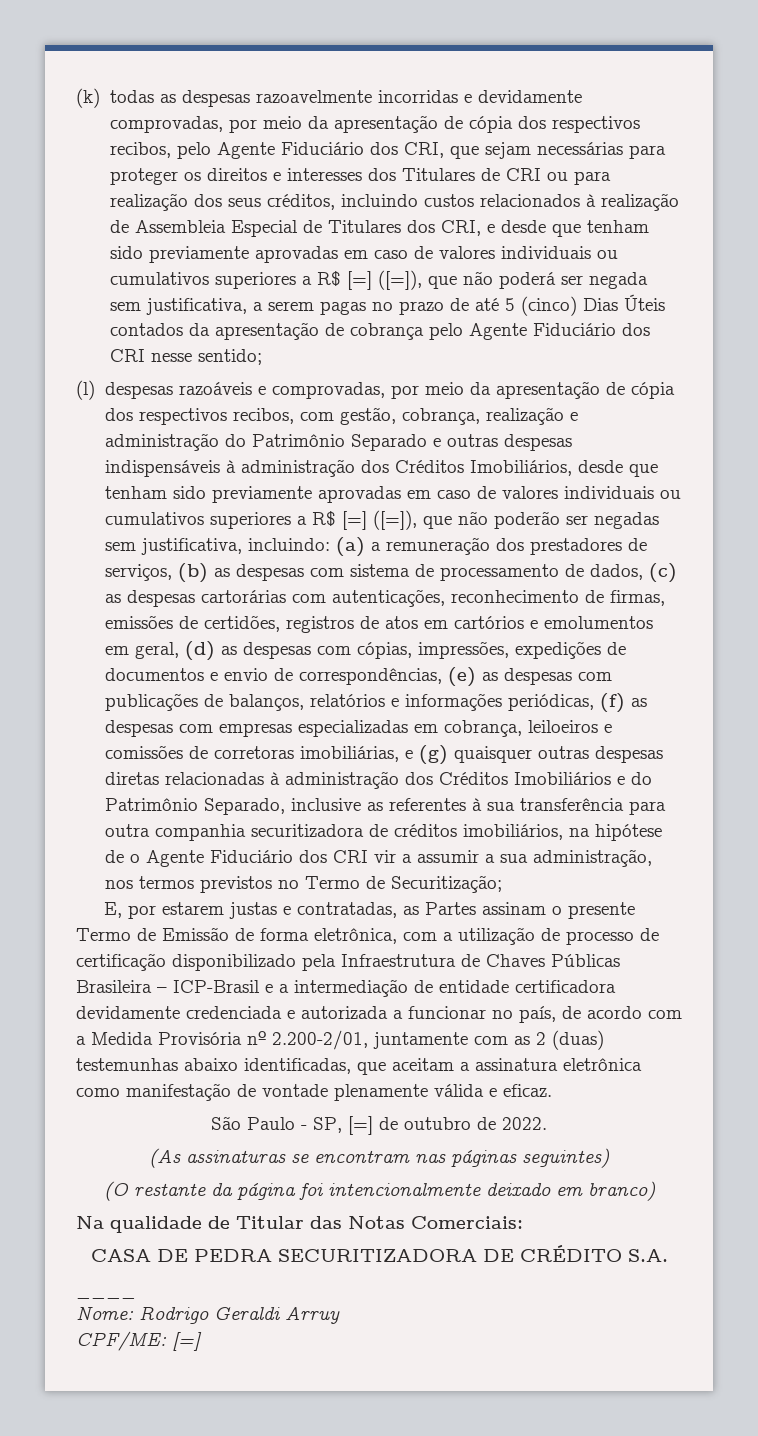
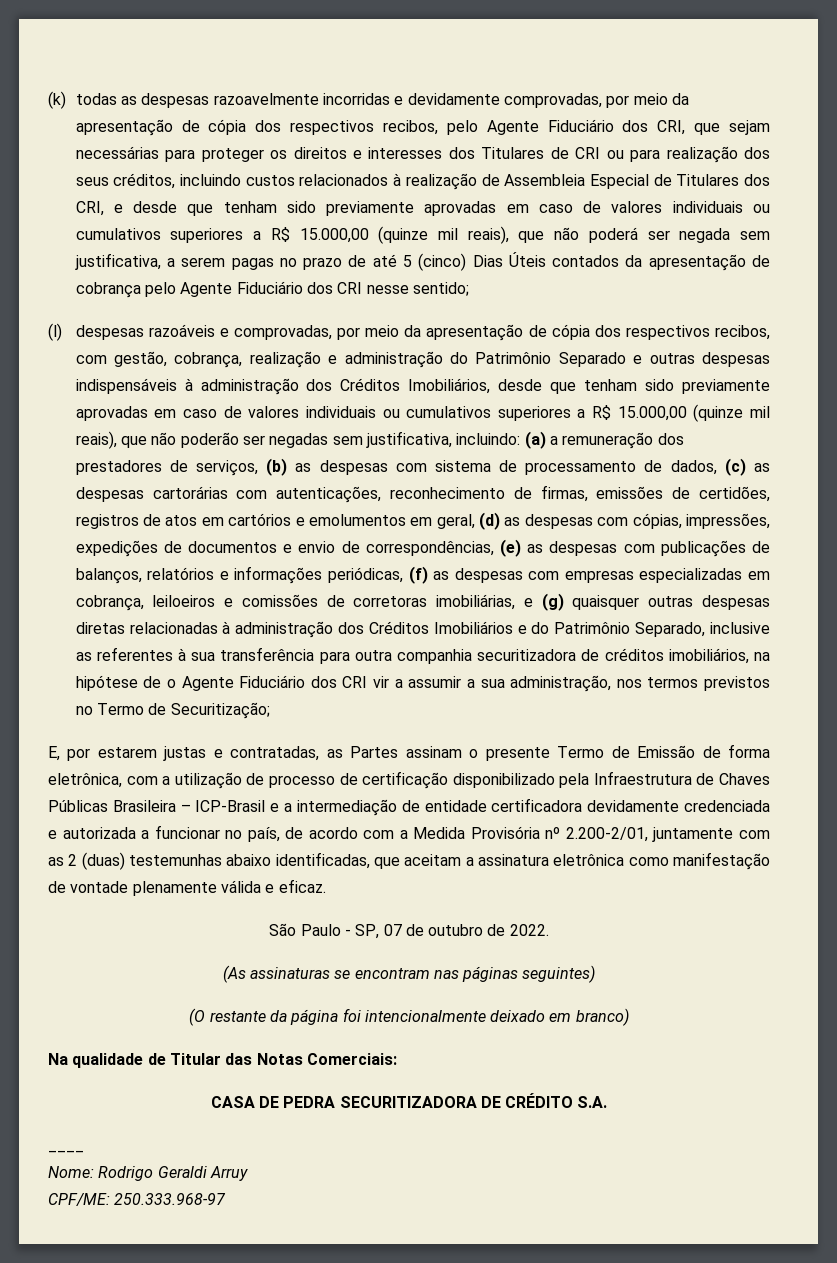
[346,270,422,290] [=] ([=]), -> [299,226,509,244] 15.000,00 (quinze mil reais),
[341,510,417,530] [=] ([=]), -> [617,404,770,422] [75,431,117,449] 15.000,00 (quinze mil reais),
[348,1116,373,1135] [=] -> [383,924,402,936] 07
[172,1332,202,1351] [=] -> [114,1193,227,1205] 250.333.968-97

